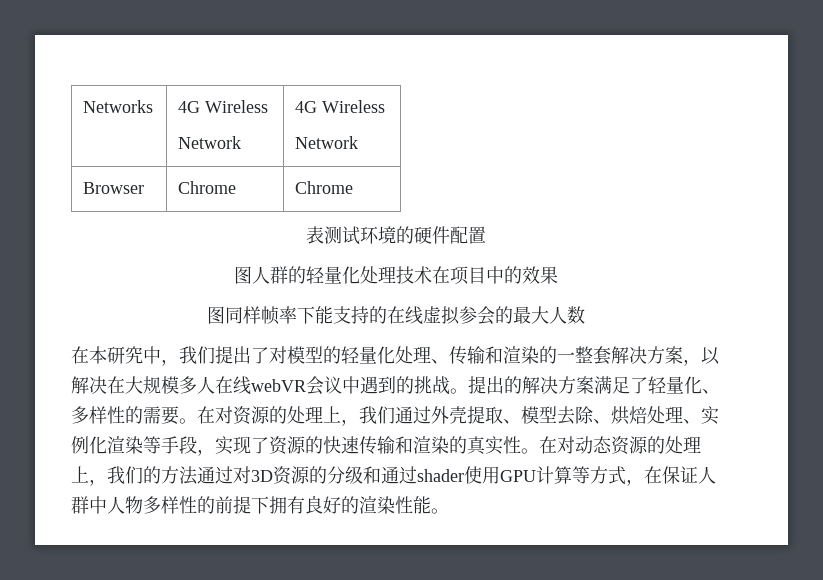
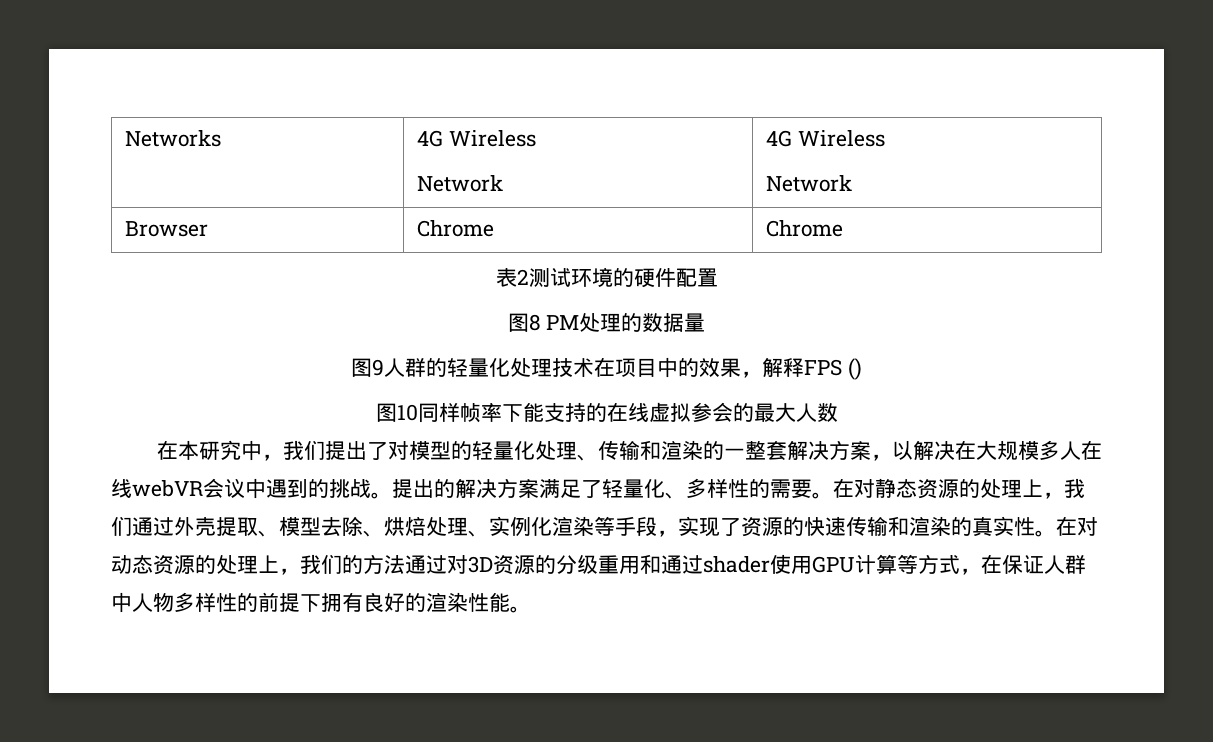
(324, 235) none -> [516,269,529,285] 2
(252, 275) none -> [528,312,706,332] [351,358,385,377] 8 PM处理的数据量 // 图9
[207,306,225,324] // 图 -> [741,357,862,380] [375,403,418,422] ，解释FPS () // 图10
(233, 415) none -> [875,478,917,498] 静态
(363, 475) none -> [598,555,640,574] 重用

